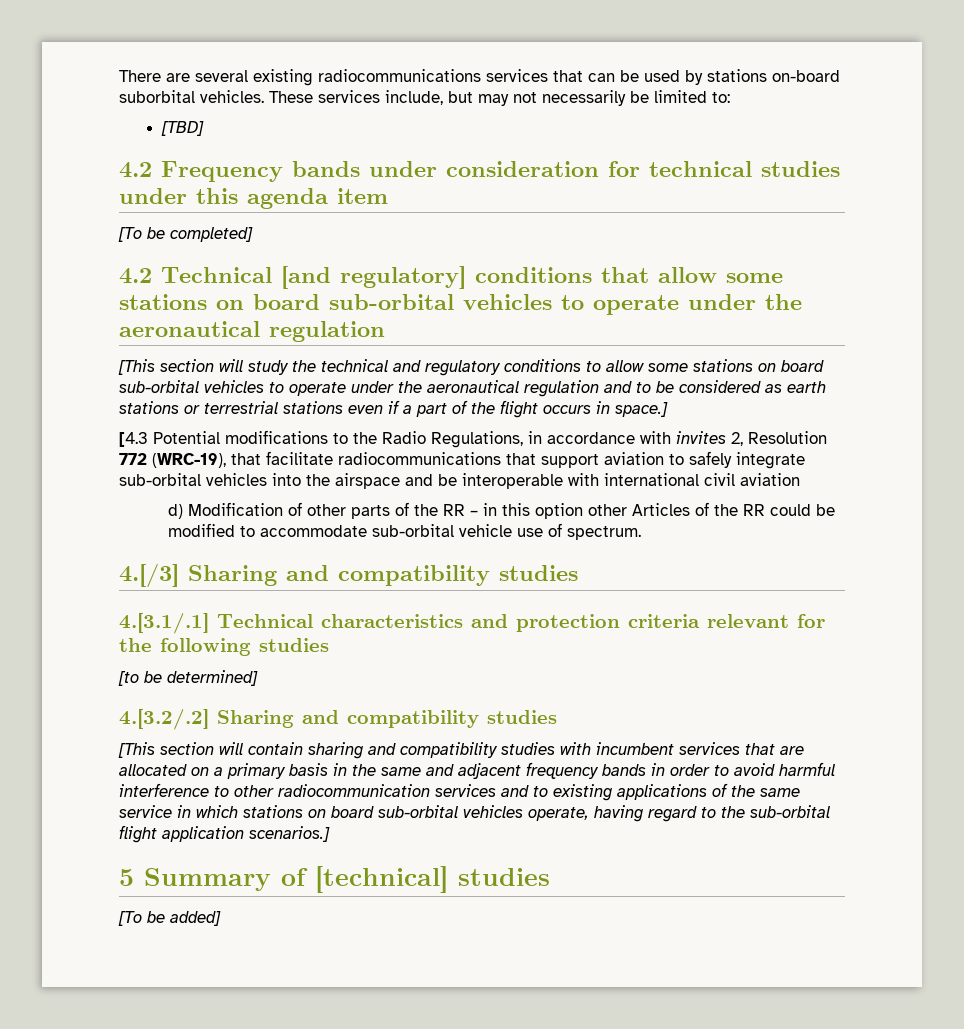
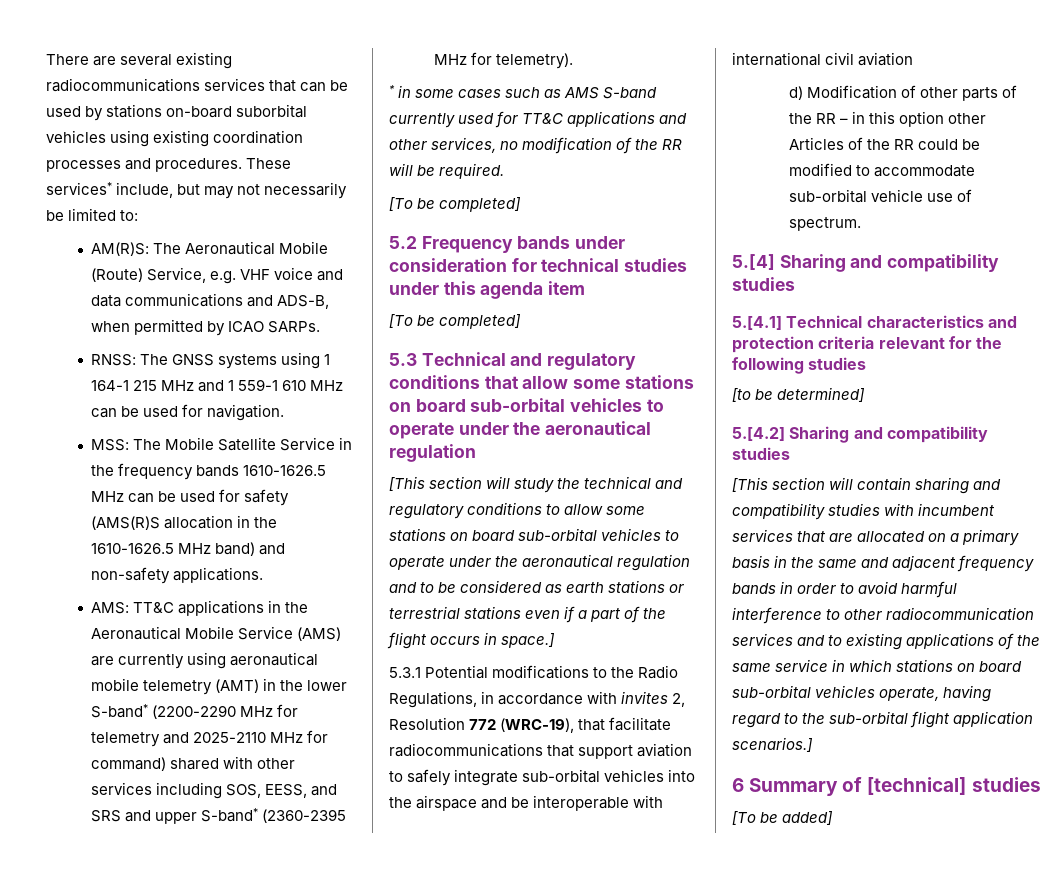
[200,90,380,103] vehicles. These services -> [46,130,304,147] [46,158,292,172] [46,182,112,195] vehicles using existing coordination processes and procedures. These services*
[161,121,205,136] [119,162,152,178] [TBD] // 4.2 -> [91,241,329,256] [91,267,344,284] [91,293,330,309] [91,319,321,336] [91,352,331,369] [91,379,344,392] [91,404,285,421] [91,437,353,451] [91,463,327,480] [91,489,290,506] [91,515,278,530] [91,542,286,556] [91,567,264,584] [91,600,309,616] [91,626,342,641] [91,652,319,669] [91,678,348,695] [91,704,299,719] [91,730,329,747] [91,756,296,771] [91,782,338,799] [91,808,347,824] [434,52,574,69] [389,85,658,99] [389,111,688,128] [389,137,683,154] [389,163,505,179] [389,197,522,212] [389,236,417,249] AM(R)S: The Aeronautical Mobile (Route) Service, e.g. VHF voice and data communications and ADS-B, when permitted by ICAO SARPs. // RNSS: The GNSS systems using 1 164-1 215 MHz and 1 559-1 610 MHz can be used for navigation. // MSS: The Mobile Satellite Service in the frequency bands 1610-1626.5 MHz can be used for safety (AMS(R)S allocation in the 1610-1626.5 MHz band) and non-safety applications. // AMS: TT&C applications in the Aeronautical Mobile Service (AMS) are currently using aeronautical mobile telemetry (AMT) in the lower S-band* (2200-2290 MHz for telemetry and 2025-2110 MHz for command) shared with other services including SOS, EESS, and SRS and upper S-band* (2360-2395 MHz for telemetry). // * in some cases such as AMS S-band currently used for TT&C applications and other services, no modification of the RR will be required. // [To be completed] // 5.2
[119,266,466,289] 4.2 Technical [and regulatory] -> [389,352,637,370] 5.3 Technical and regulatory
[119,432,148,447] [4.3 -> [389,667,421,678] 5.3.1
[119,563,578,588] [119,613,209,634] 4.[/3] Sharing and compatibility studies // 4.[3.1/.1] -> [732,254,1000,272] [732,277,795,291] [732,316,782,330] 5.[4] Sharing and compatibility studies // 5.[4.1]
[119,709,209,730] 4.[3.2/.2] -> [732,427,785,441] 5.[4.2]
[119,869,134,886] 5 -> [732,778,744,792] 6

